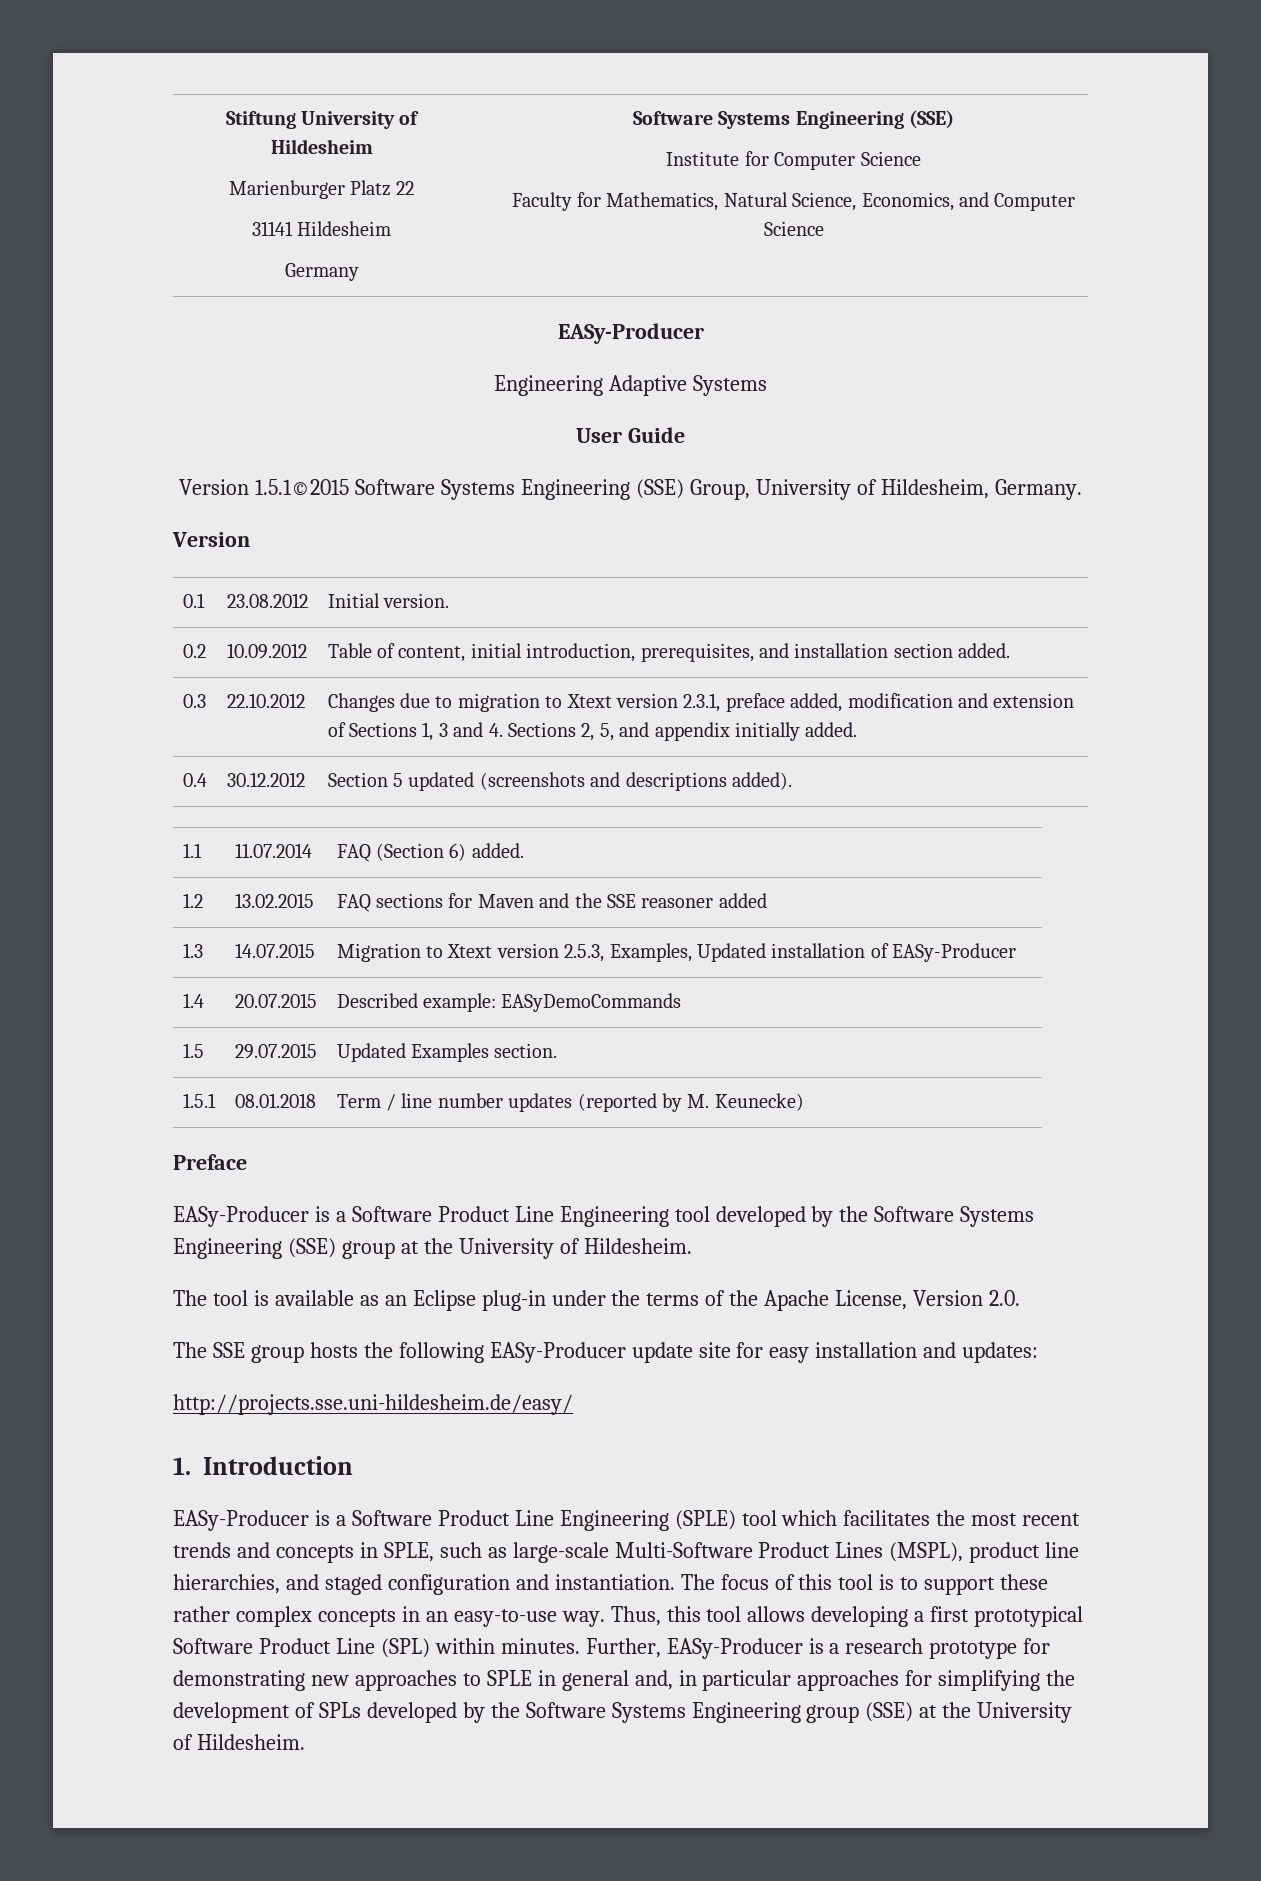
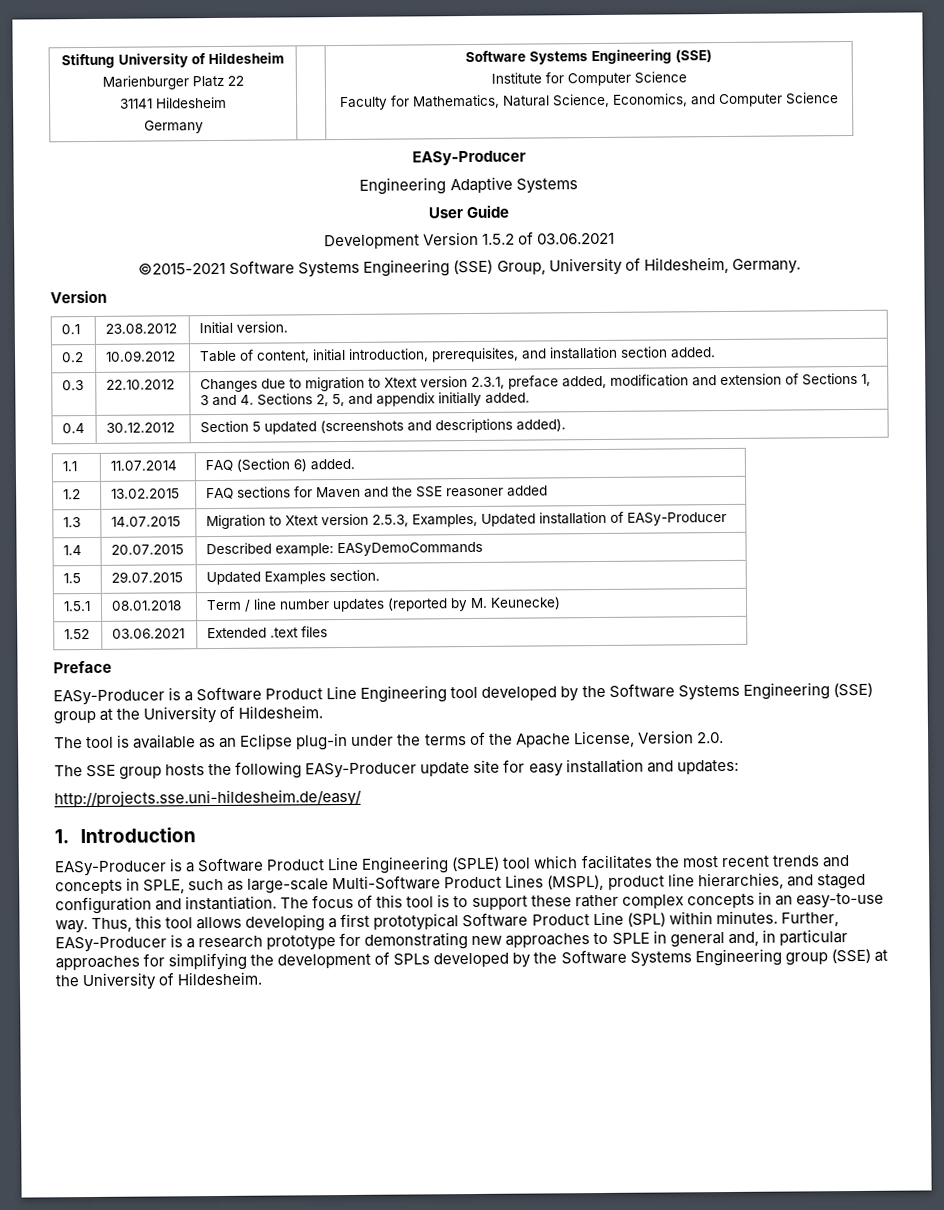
[179,479,350,496] Version 1.5.1©2015 -> [323,231,616,250] [138,262,227,275] Development Version 1.5.2 of 03.06.2021 // ©2015-2021
(804, 1102) none -> [63,629,90,640] [111,628,185,639] [206,626,328,639] // 1.52 | 03.06.2021 | Extended .text files

